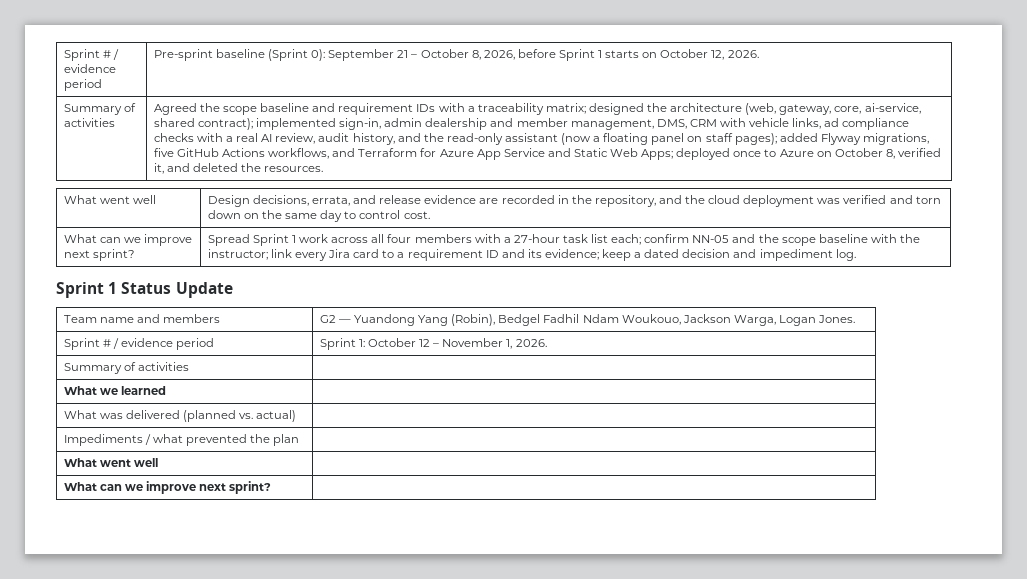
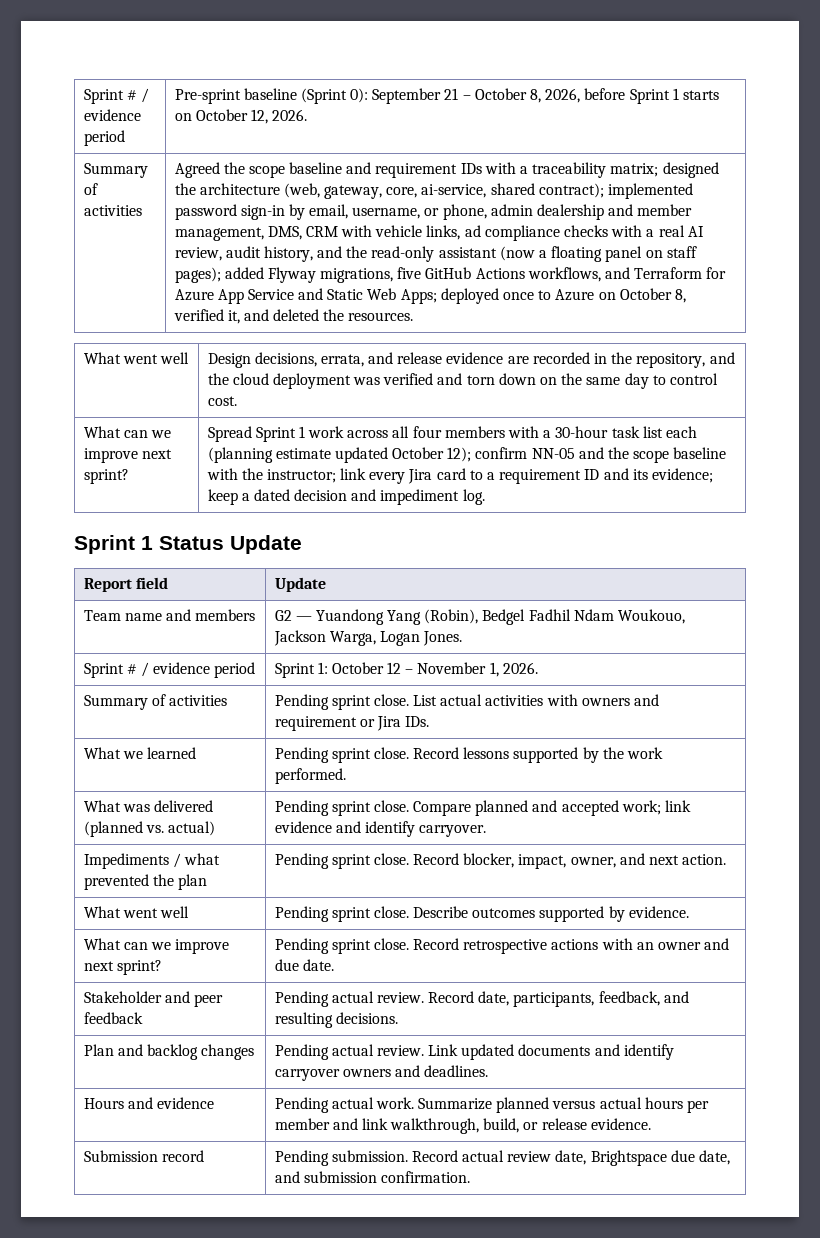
[339,118,382,130] sign-in, -> [174,204,487,220] password sign-in by email, username, or phone,
[513,234,560,243] 27-hour -> [555,426,609,438] 30-hour
[611,234,642,245] each; -> [665,426,697,438] [207,447,472,463] each (planning estimate updated October 12);
(233, 290) none -> [83,577,168,592] [274,577,326,592] // Report field | Update
[63,386,166,395] // What we learned | -> [274,694,660,710] [274,716,430,731] [83,747,196,759] [274,747,664,763] [274,768,346,784] Pending sprint close. List actual activities with owners and requirement or Jira IDs. // What we learned | Pending sprint close. Record lessons supported by the work performed.
(297, 416) none -> [274,800,692,816] [274,821,487,837] Pending sprint close. Compare planned and accepted work; link evidence and identify carryover.
[63,458,158,467] [63,481,272,494] // What went well | // What can we improve next sprint? | -> [274,853,727,869] [83,906,189,918] [274,906,689,922] [83,938,230,954] [83,960,162,975] [274,938,730,954] [274,959,334,971] [83,991,223,1007] [83,1012,143,1024] [274,991,689,1007] [274,1012,398,1028] [83,1044,255,1060] [274,1044,674,1060] [274,1065,489,1081] [83,1097,214,1109] [274,1097,710,1113] [274,1118,651,1134] [83,1150,204,1162] [274,1150,731,1166] [274,1171,470,1183] Pending sprint close. Record blocker, impact, owner, and next action. // What went well | Pending sprint close. Describe outcomes supported by evidence. // What can we improve next sprint? | Pending sprint close. Record retrospective actions with an owner and due date. // Stakeholder and peer feedback | Pending actual review. Record date, participants, feedback, and resulting decisions. // Plan and backlog changes | Pending actual review. Link updated documents and identify carryover owners and deadlines. // Hours and evidence | Pending actual work. Summarize planned versus actual hours per member and link walkthrough, build, or release evidence. // Submission record | Pending submission. Record actual review date, Brightspace due date, and submission confirmation.

